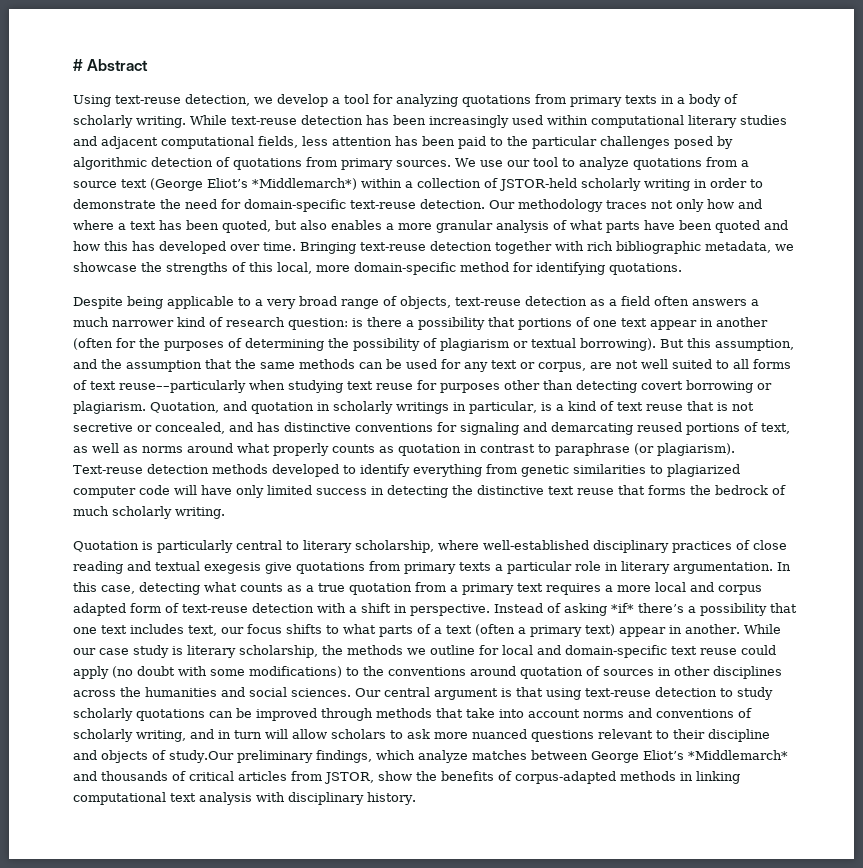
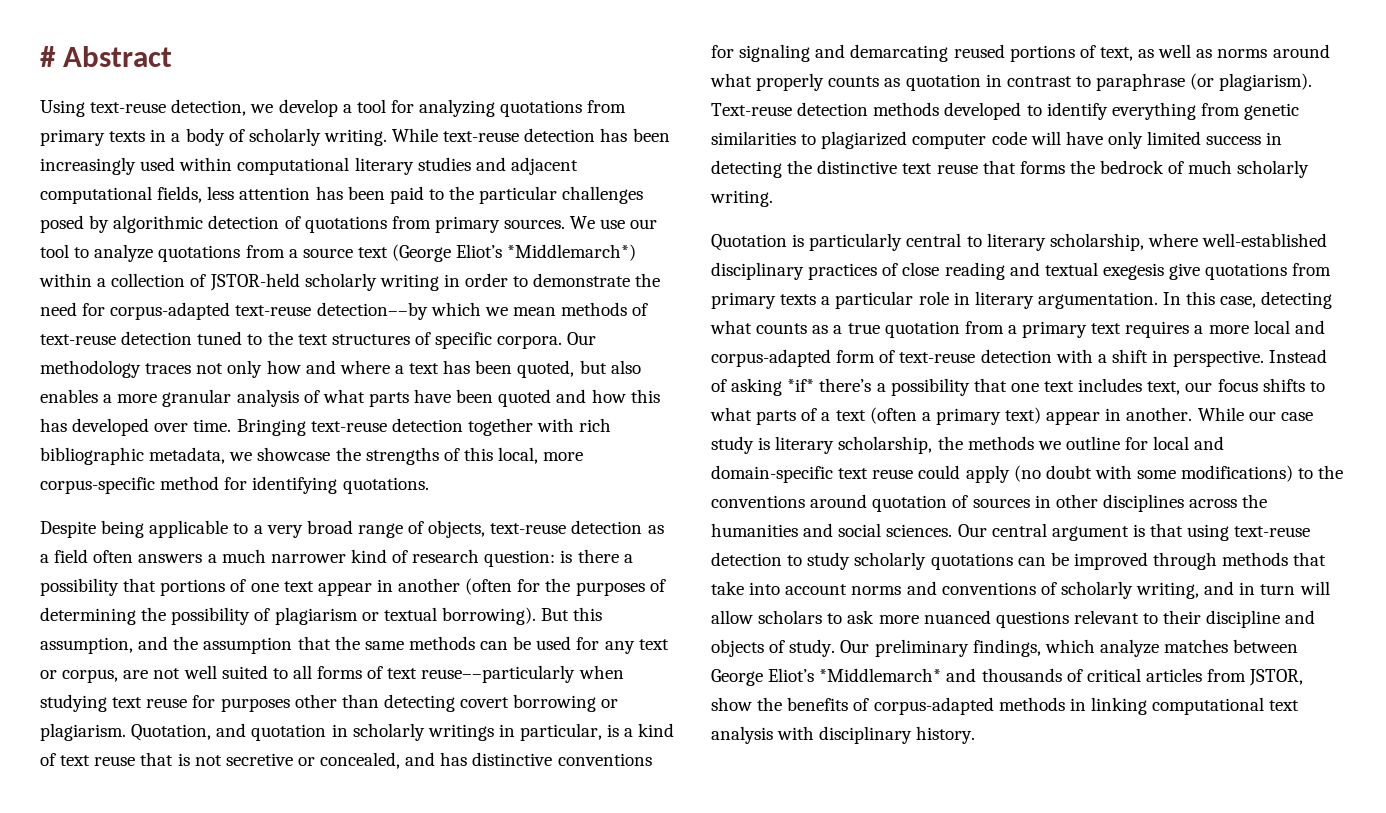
[244,199,485,212] domain-specific text-reuse detection. -> [110,302,649,320] [40,331,563,349] corpus-adapted text-reuse detection––by which we mean methods of text-reuse detection tuned to the text structures of specific corpora.
[354,262,456,275] domain-specific -> [40,477,155,494] corpus-specific
[718,585,762,595] [73,603,126,616] corpus adapted -> [711,349,831,367] corpus-adapted
[169,750,234,763] study.Our -> [789,639,870,657] study. Our

